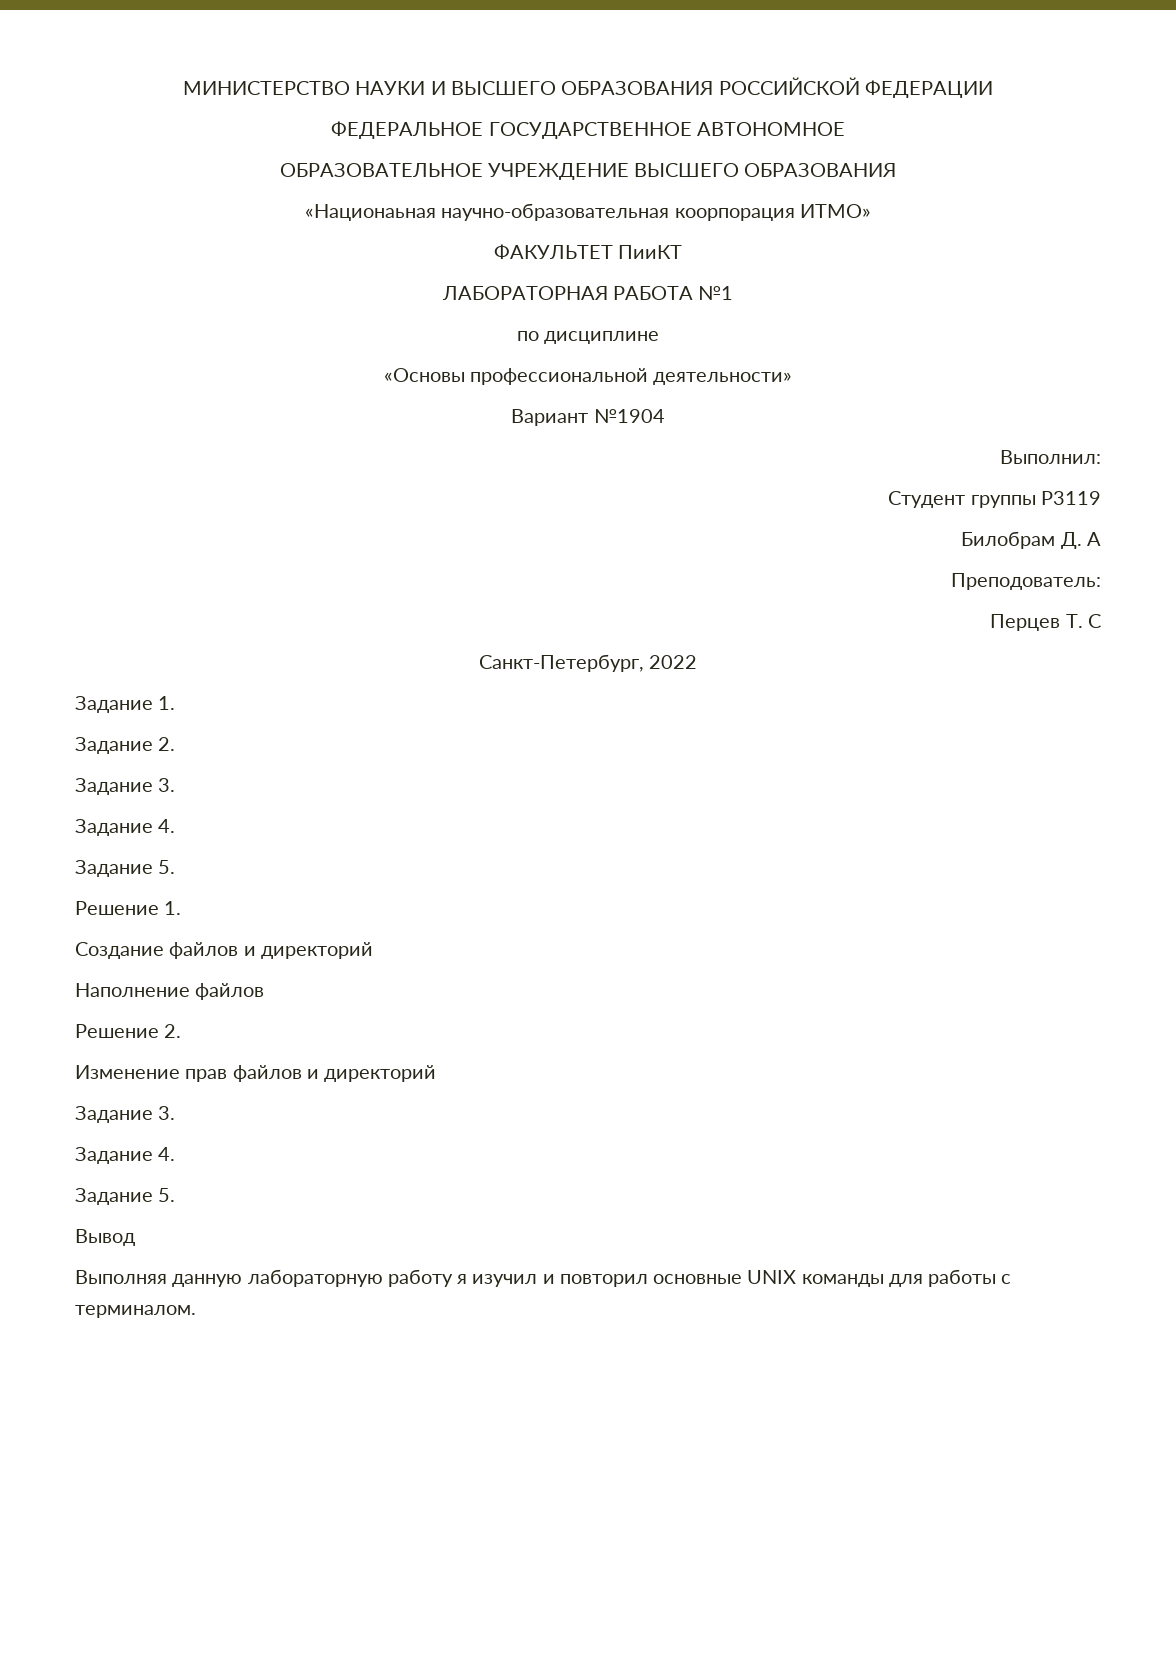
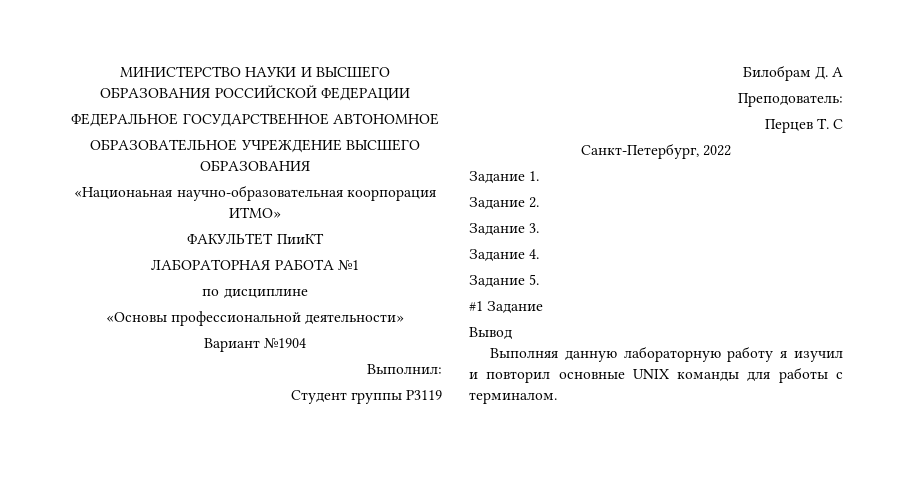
[75,901,182,915] [75,942,373,959] [75,983,265,1000] [75,1024,182,1038] [75,1065,437,1082] [75,1106,176,1123] [75,1147,176,1164] [75,1188,176,1205] Решение 1. // Создание файлов и директорий // Наполнение файлов // Решение 2. // Изменение прав файлов и директорий // Задание 3. // Задание 4. // Задание 5. -> [469,301,544,314] #1 Задание

